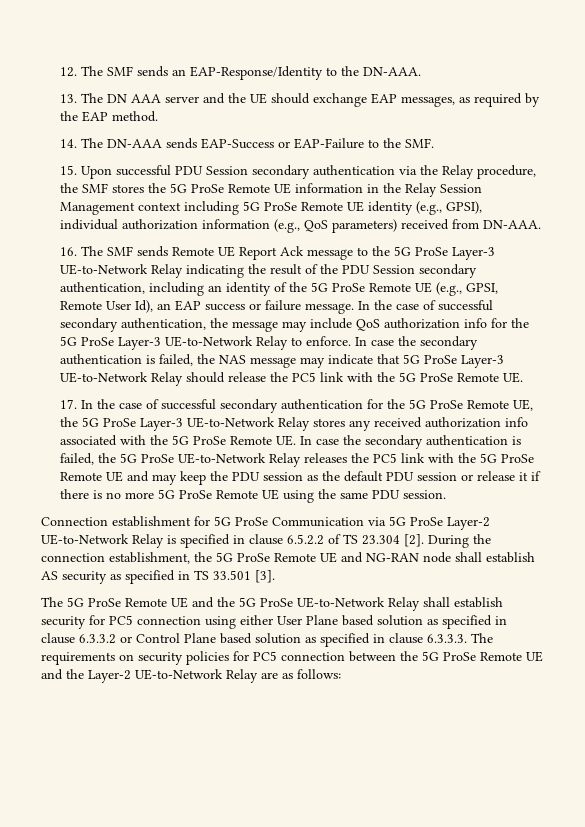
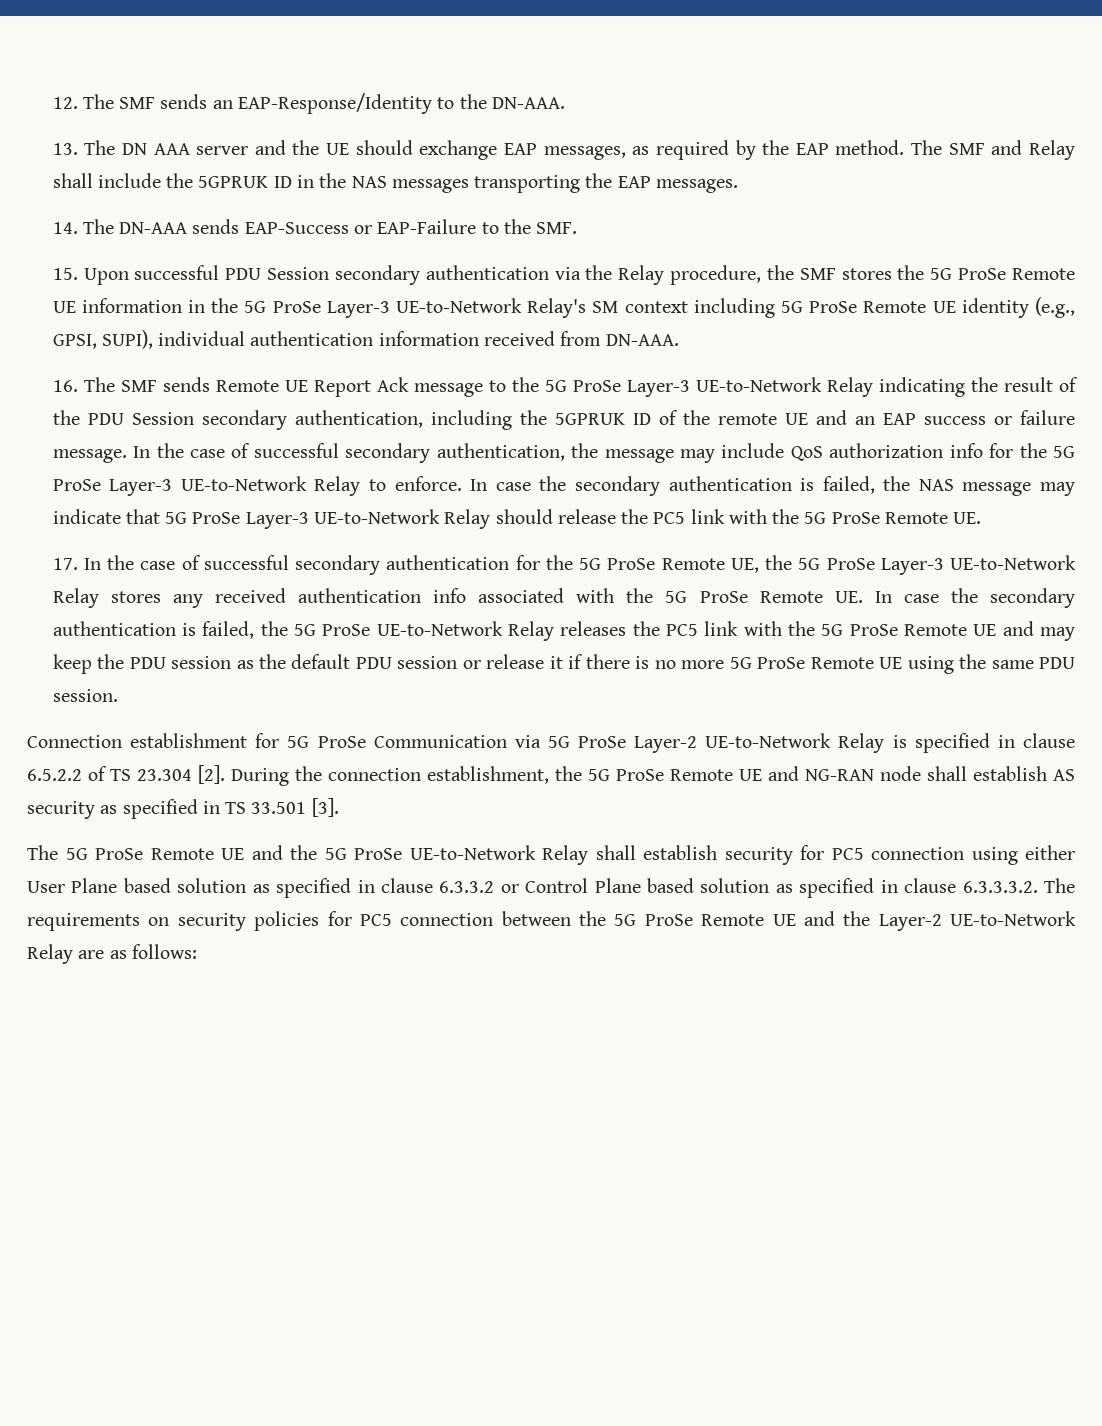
(159, 116) none -> [911,140,1076,160] [52,173,738,193] The SMF and Relay shall include the 5GPRUK ID in the NAS messages transporting the EAP messages.
[405,183,483,197] [60,202,136,215] Relay Session Management -> [244,298,619,318] 5G ProSe Layer-3 UE-to-Network Relay's SM
[446,201,483,214] [60,219,398,233] GPSI), individual authorization information (e.g., QoS parameters) -> [52,330,479,349] GPSI, SUPI), individual authentication information
[208,282,499,296] [60,300,154,313] an identity of the 5G ProSe Remote UE (e.g., GPSI, Remote User Id), -> [519,410,847,425] the 5GPRUK ID of the remote UE and
[425,417,502,428] authorization -> [297,588,421,603] authentication
[427,634,467,643] 6.3.3.3. -> [962,881,1038,893] 6.3.3.3.2.

